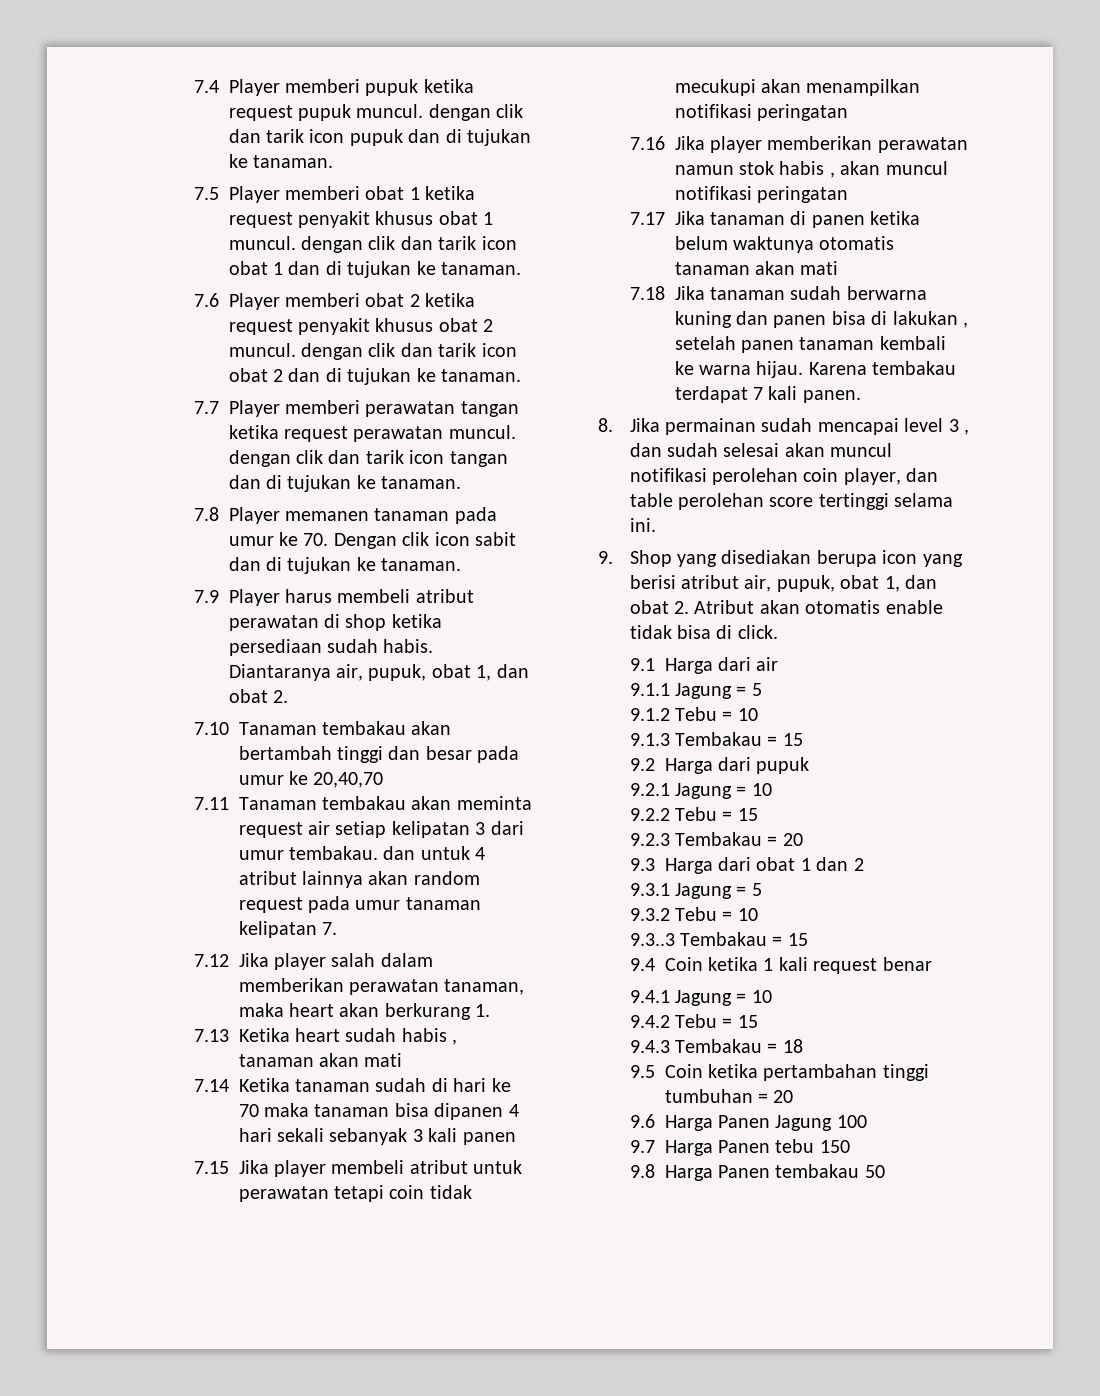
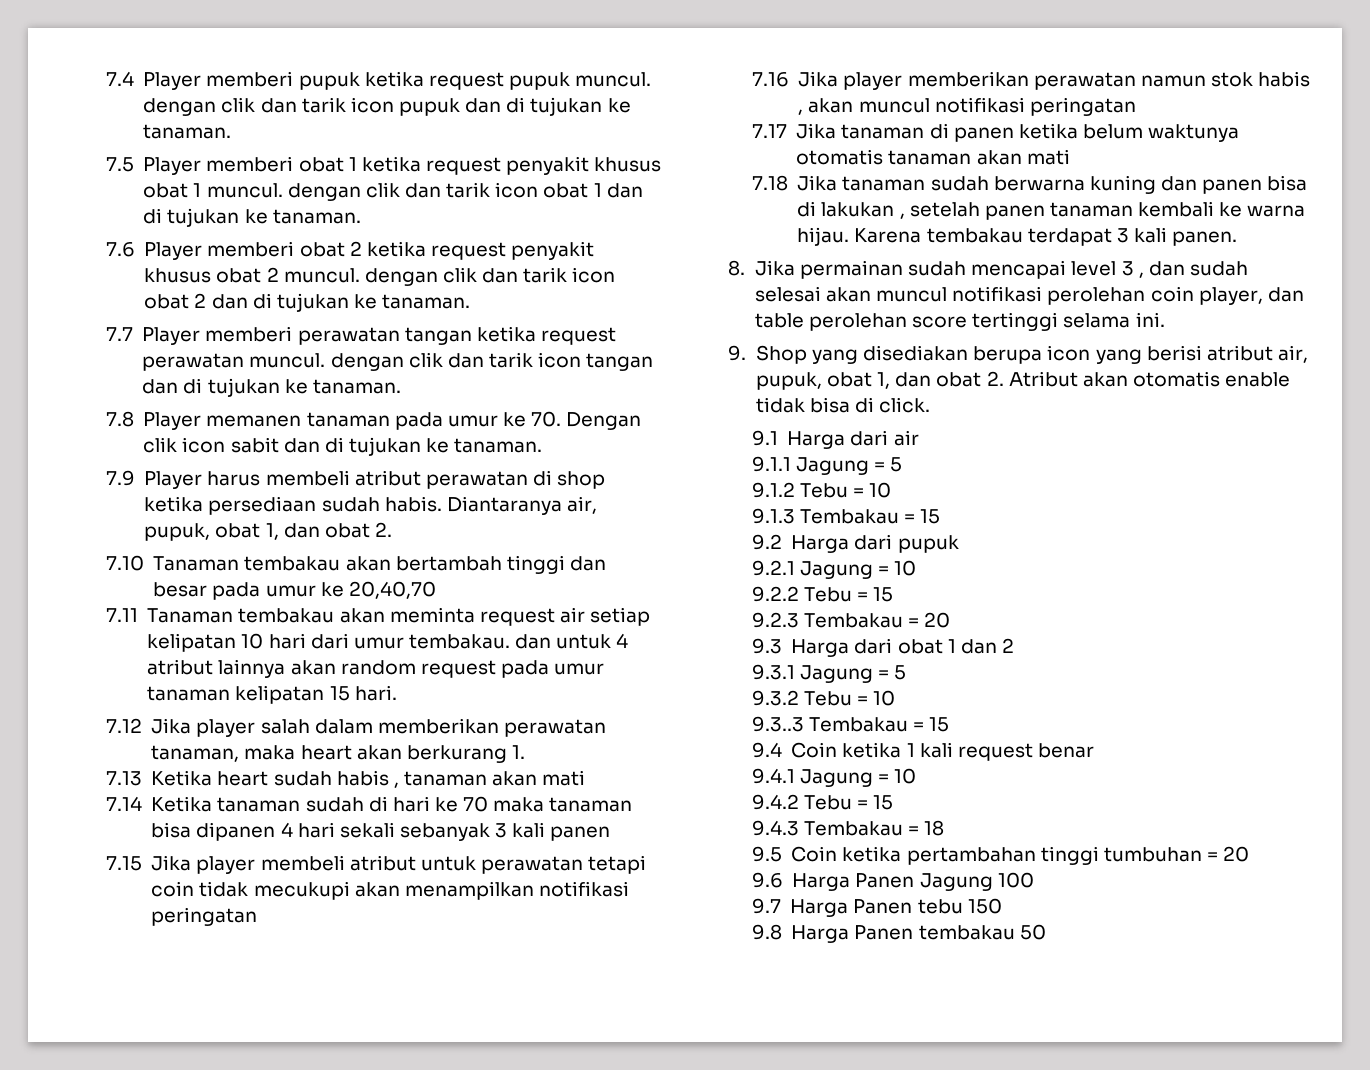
[475,822,486,835] 3 -> [241,633,306,649] 10 hari
[321,922,337,935] 7. -> [329,685,397,701] 15 hari.
[752,387,763,400] 7 -> [1116,228,1129,243] 3

